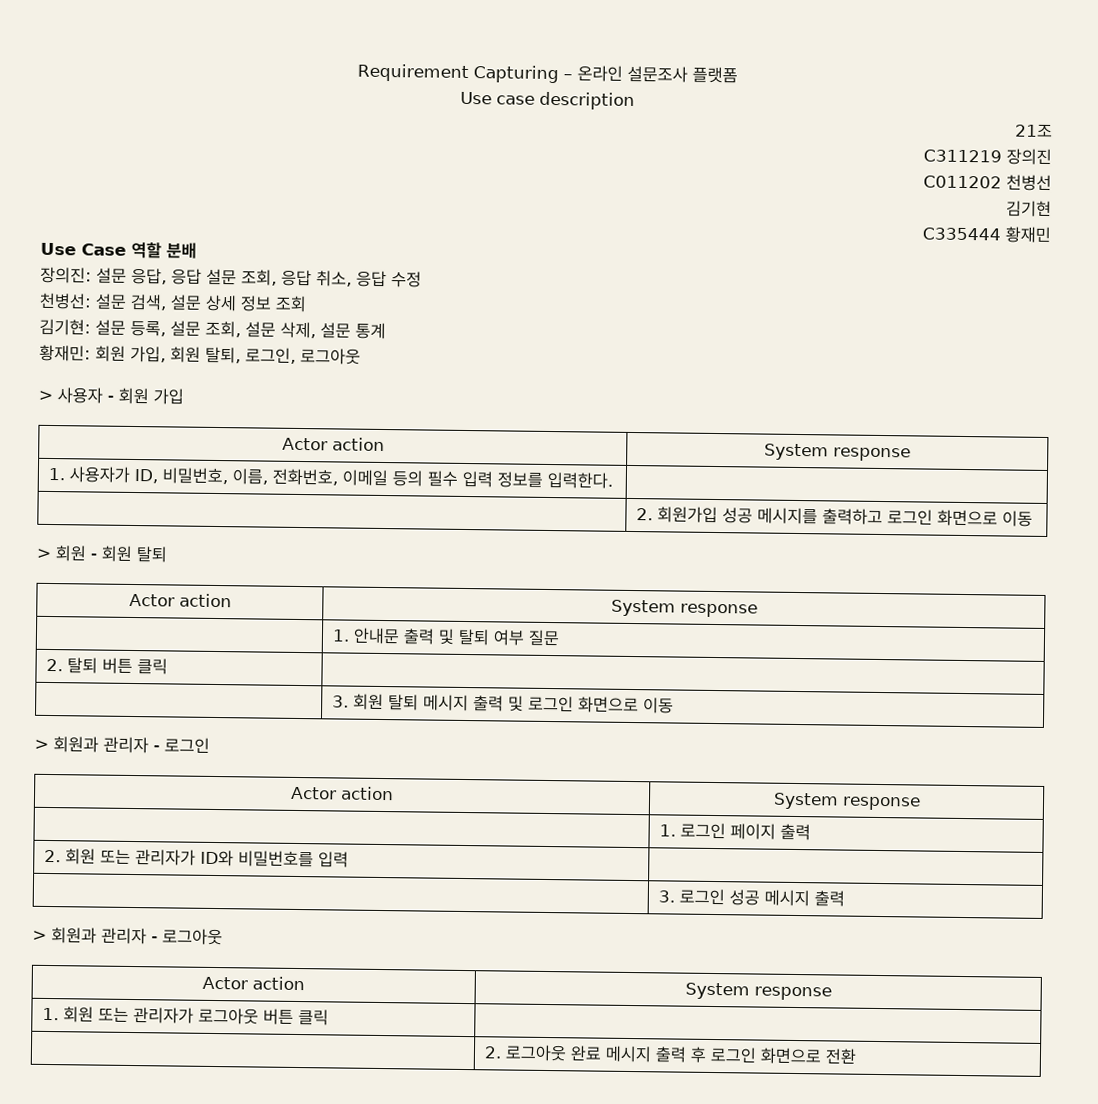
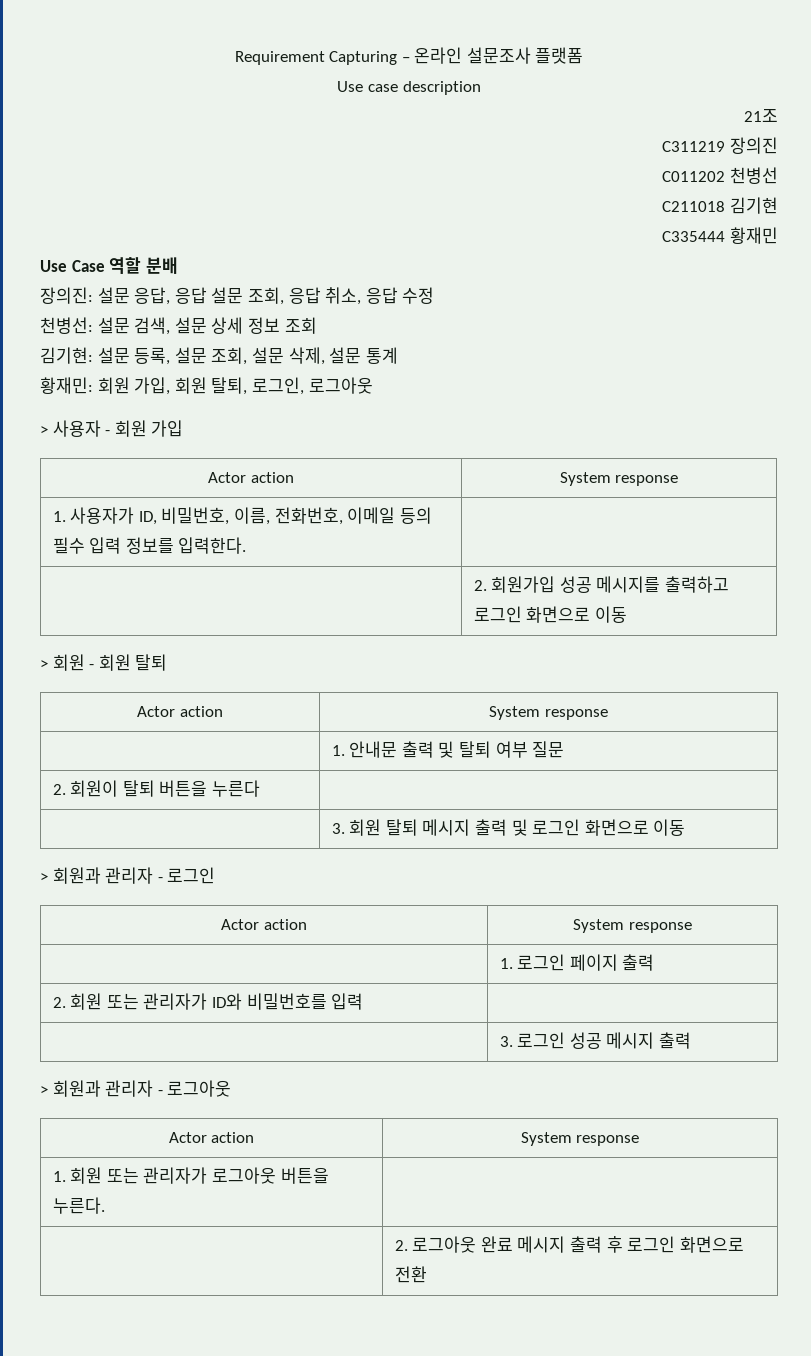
(1052, 183) none -> [662,201,726,212] C211018
[67,657,169,675] 탈퇴 버튼 클릭 -> [70,780,260,797] 회원이 탈퇴 버튼을 누른다
[263,1008,330,1026] 버튼 클릭 -> [280,1167,329,1184] [52,1197,105,1214] 버튼을 누른다.

